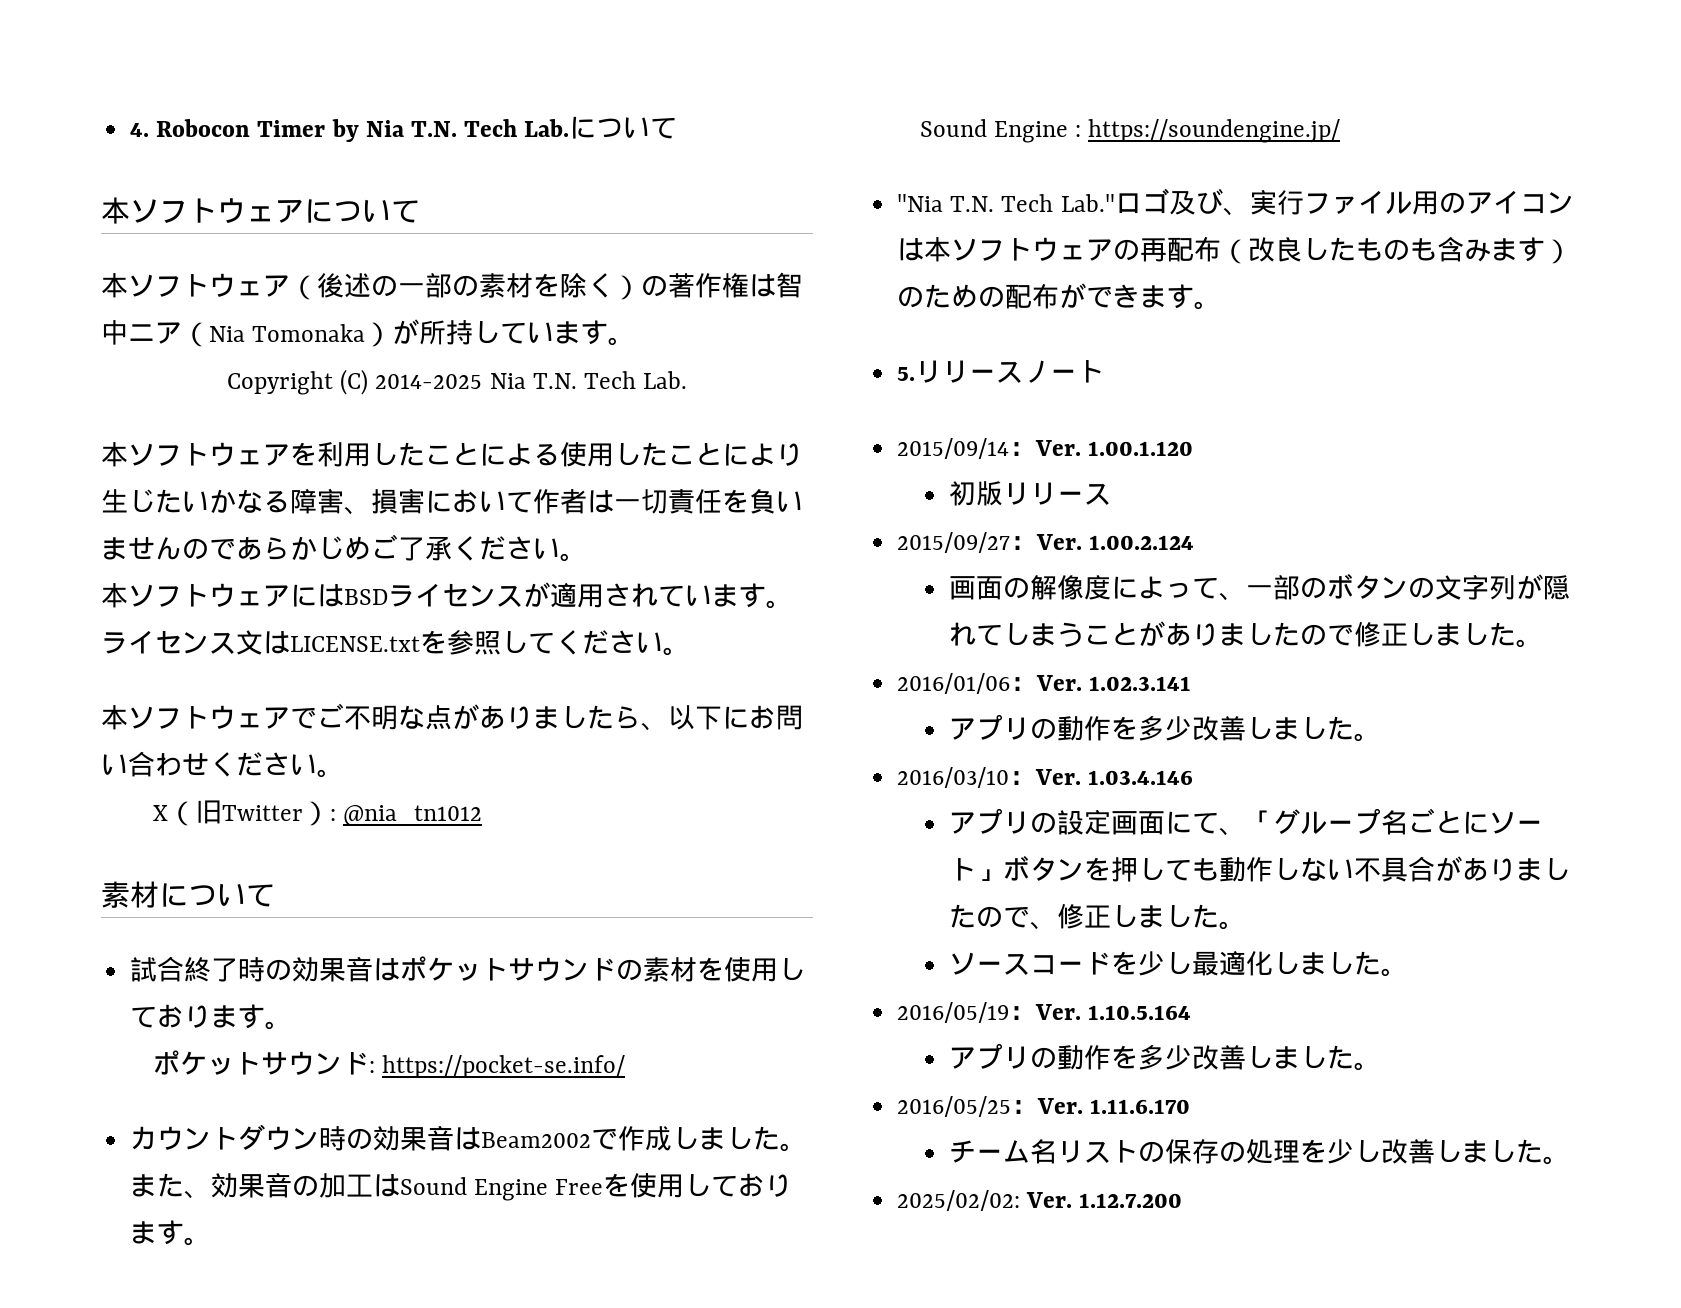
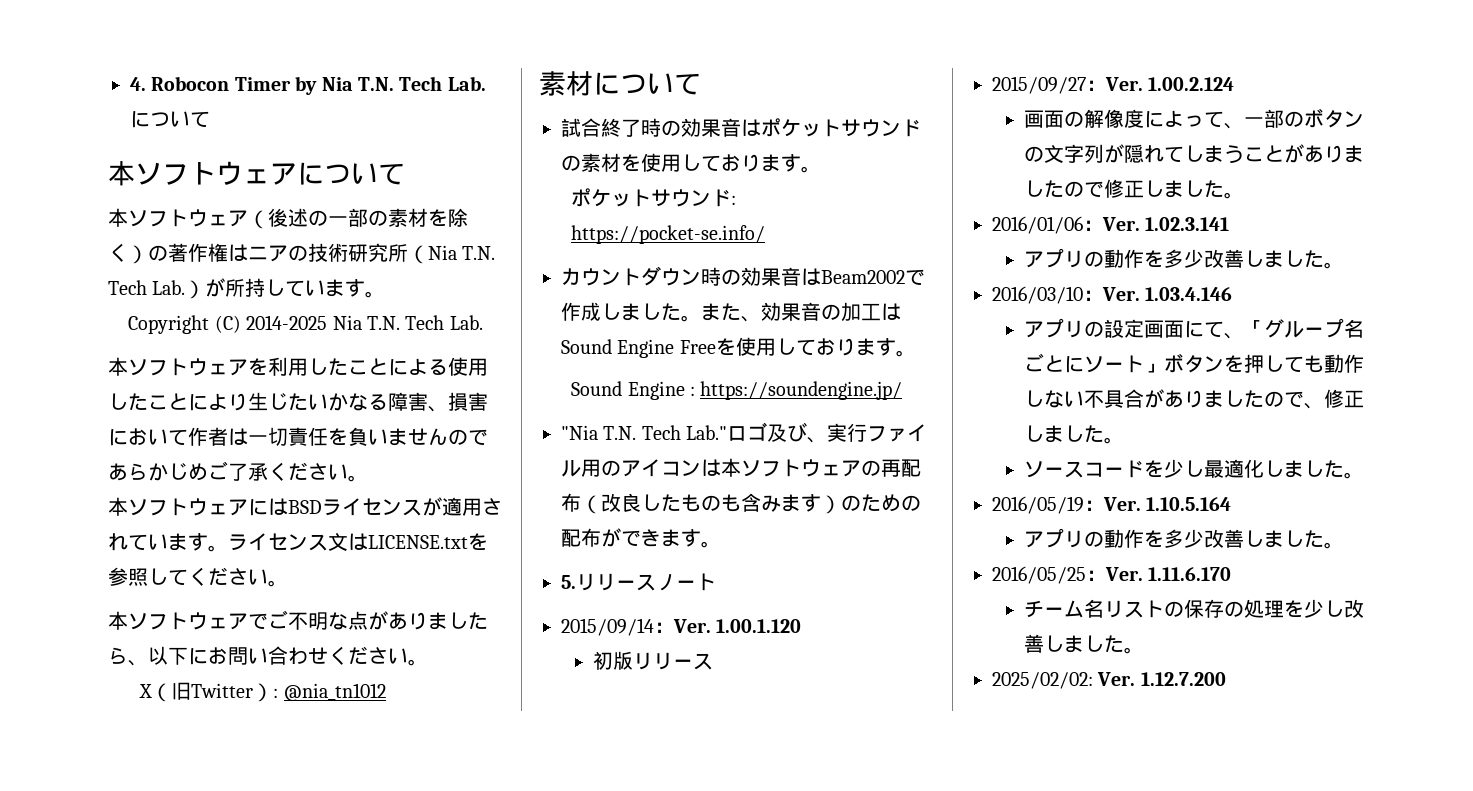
[776,272,803,298] [101,320,366,347] 智中ニア（Nia Tomonaka -> [248,243,496,264] [108,280,186,295] ニアの技術研究所（Nia T.N. Tech Lab.

